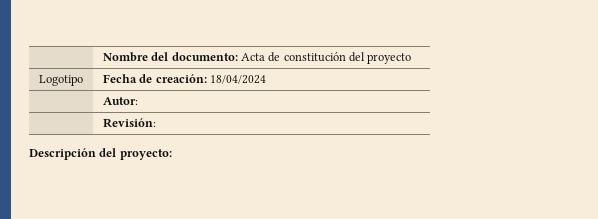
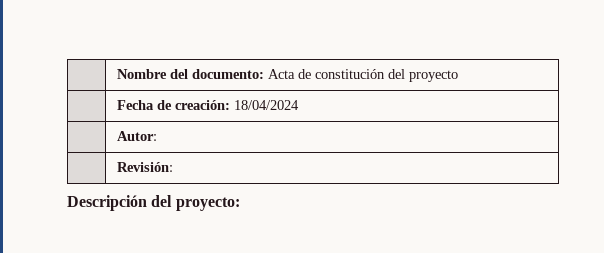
[38,75,83,86] Logotipo -> (458, 76) none

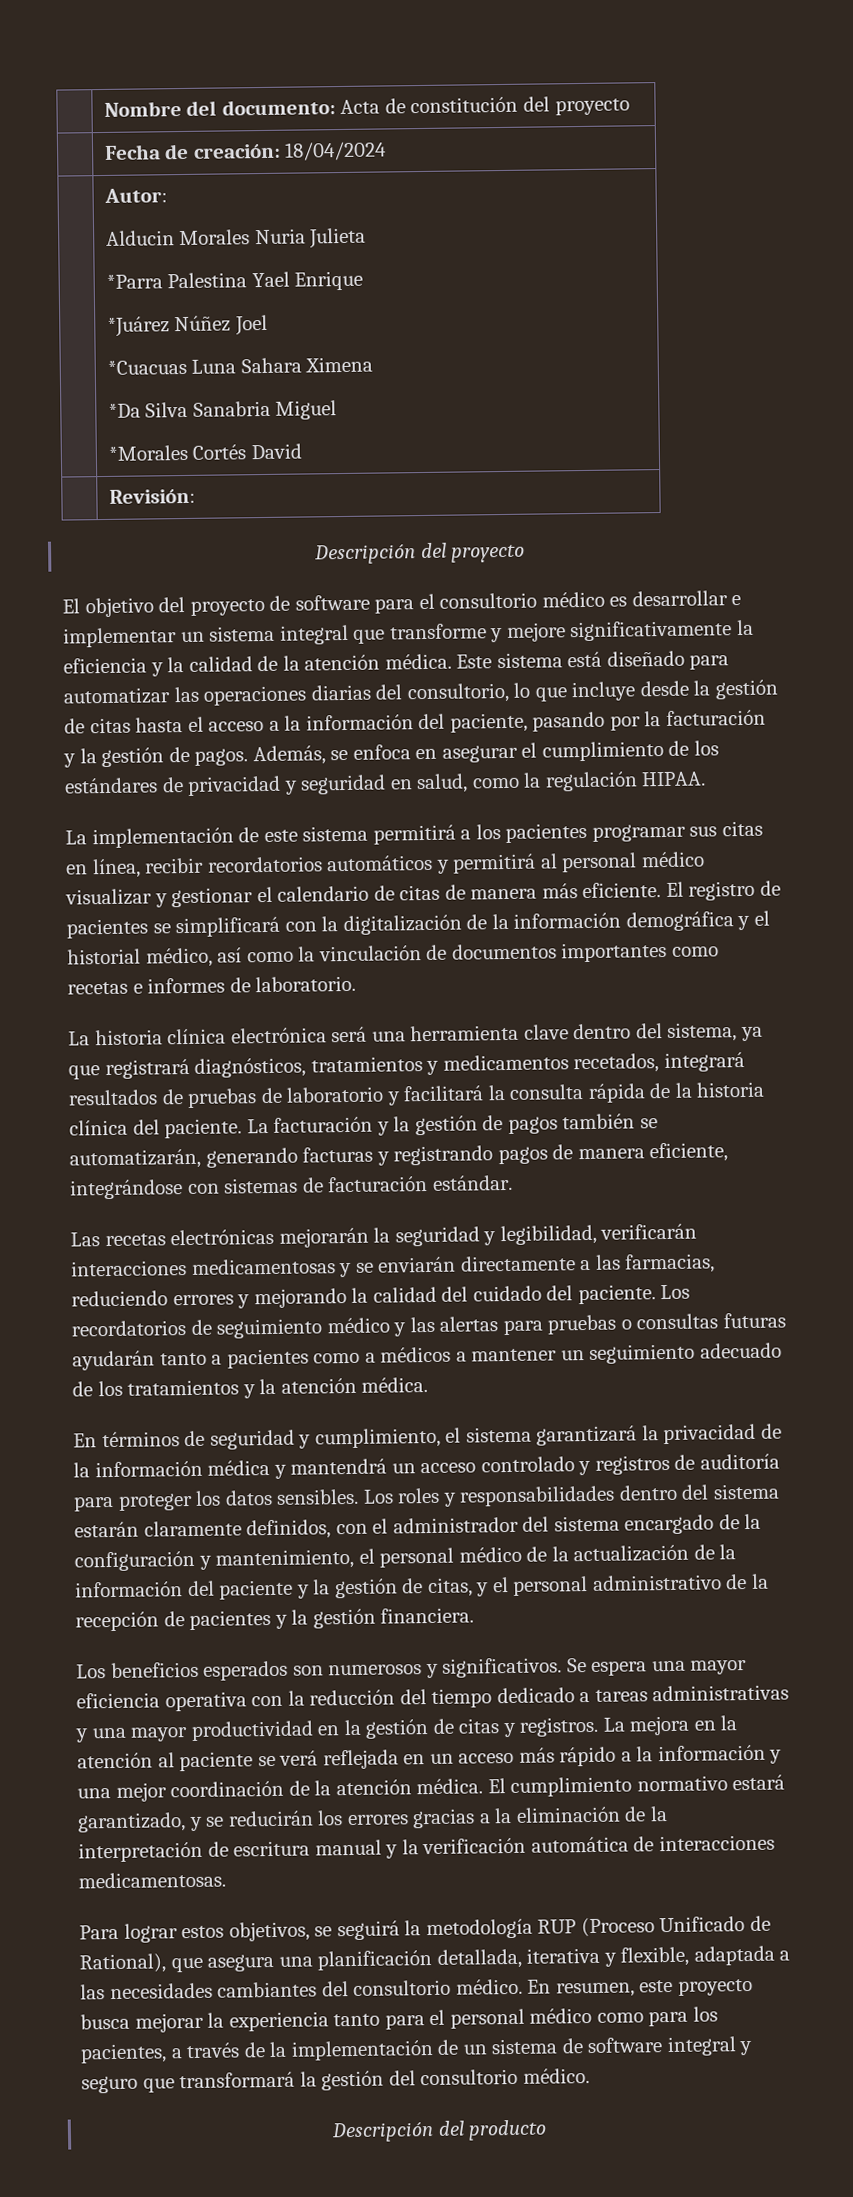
[116,162,173,172] [67,195,240,211] // | Revisión: // Descripción del proyecto: -> [105,227,367,249] [105,270,364,291] [106,314,268,337] [106,356,374,375] [107,400,338,420] [107,443,302,461] [108,488,196,504] [313,542,526,565] [62,590,742,618] [63,619,754,648] [63,650,730,677] [63,679,779,706] [64,709,766,734] [63,740,719,768] [64,771,707,796] [65,820,763,849] [66,851,705,879] [65,880,781,908] [66,910,770,939] [67,941,719,968] [67,975,357,995] [68,1022,763,1046] [68,1052,745,1080] [68,1081,766,1108] [69,1113,658,1139] [69,1142,729,1170] [70,1174,513,1200] [70,1223,698,1248] [71,1253,716,1278] [71,1284,691,1309] [71,1312,786,1339] [72,1342,782,1371] [72,1376,429,1399] [73,1423,782,1450] [73,1453,780,1479] [73,1483,780,1512] [74,1513,762,1540] [74,1544,737,1572] [75,1573,769,1600] [75,1607,475,1632] [76,1657,748,1681] [76,1684,790,1712] [75,1715,738,1743] [77,1744,783,1772] [77,1774,786,1802] [77,1806,668,1833] [78,1834,775,1863] [78,1871,226,1889] [79,1915,771,1943] [79,1945,791,1974] [80,1978,753,2000] [80,2006,718,2033] [80,2036,754,2064] [81,2068,590,2094] [330,2119,548,2143] // Alducin Morales Nuria Julieta // *Parra Palestina Yael Enrique // *Juárez Núñez Joel // *Cuacuas Luna Sahara Ximena // *Da Silva Sanabria Miguel // *Morales Cortés David // | Revisión: // Descripción del proyecto // El objetivo del proyecto de software para el consultorio médico es desarrollar e implementar un sistema integral que transforme y mejore significativamente la eficiencia y la calidad de la atención médica. Este sistema está diseñado para automatizar las operaciones diarias del consultorio, lo que incluye desde la gestión de citas hasta el acceso a la información del paciente, pasando por la facturación y la gestión de pagos. Además, se enfoca en asegurar el cumplimiento de los estándares de privacidad y seguridad en salud, como la regulación HIPAA. // La implementación de este sistema permitirá a los pacientes programar sus citas en línea, recibir recordatorios automáticos y permitirá al personal médico visualizar y gestionar el calendario de citas de manera más eficiente. El registro de pacientes se simplificará con la digitalización de la información demográfica y el historial médico, así como la vinculación de documentos importantes como recetas e informes de laboratorio. // La historia clínica electrónica será una herramienta clave dentro del sistema, ya que registrará diagnósticos, tratamientos y medicamentos recetados, integrará resultados de pruebas de laboratorio y facilitará la consulta rápida de la historia clínica del paciente. La facturación y la gestión de pagos también se automatizarán, generando facturas y registrando pagos de manera eficiente, integrándose con sistemas de facturación estándar. // Las recetas electrónicas mejorarán la seguridad y legibilidad, verificarán interacciones medicamentosas y se enviarán directamente a las farmacias, reduciendo errores y mejorando la calidad del cuidado del paciente. Los recordatorios de seguimiento médico y las alertas para pruebas o consultas futuras ayudarán tanto a pacientes como a médicos a mantener un seguimiento adecuado de los tratamientos y la atención médica. // En términos de seguridad y cumplimiento, el sistema garantizará la privacidad de la información médica y mantendrá un acceso controlado y registros de auditoría para proteger los datos sensibles. Los roles y responsabilidades dentro del sistema estarán claramente definidos, con el administrador del sistema encargado de la configuración y mantenimiento, el personal médico de la actualización de la información del paciente y la gestión de citas, y el personal administrativo de la recepción de pacientes y la gestión financiera. // Los beneficios esperados son numerosos y significativos. Se espera una mayor eficiencia operativa con la reducción del tiempo dedicado a tareas administrativas y una mayor productividad en la gestión de citas y registros. La mejora en la atención al paciente se verá reflejada en un acceso más rápido a la información y una mejor coordinación de la atención médica. El cumplimiento normativo estará garantizado, y se reducirán los errores gracias a la eliminación de la interpretación de escritura manual y la verificación automática de interacciones medicamentosas. // Para lograr estos objetivos, se seguirá la metodología RUP (Proceso Unificado de Rational), que asegura una planificación detallada, iterativa y flexible, adaptada a las necesidades cambiantes del consultorio médico. En resumen, este proyecto busca mejorar la experiencia tanto para el personal médico como para los pacientes, a través de la implementación de un sistema de software integral y seguro que transformará la gestión del consultorio médico. // Descripción del producto

